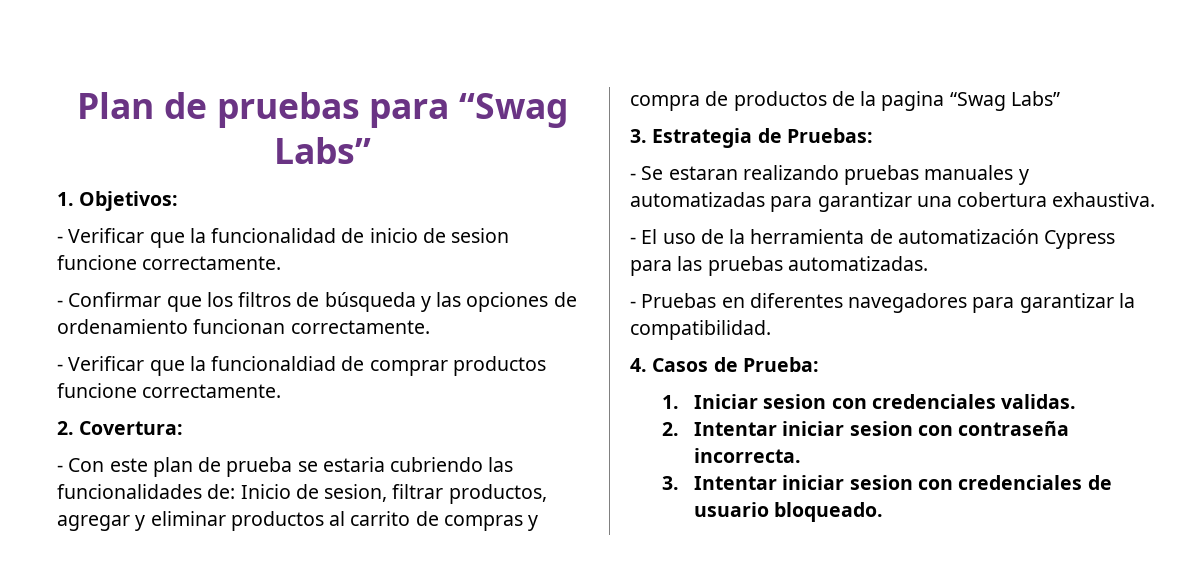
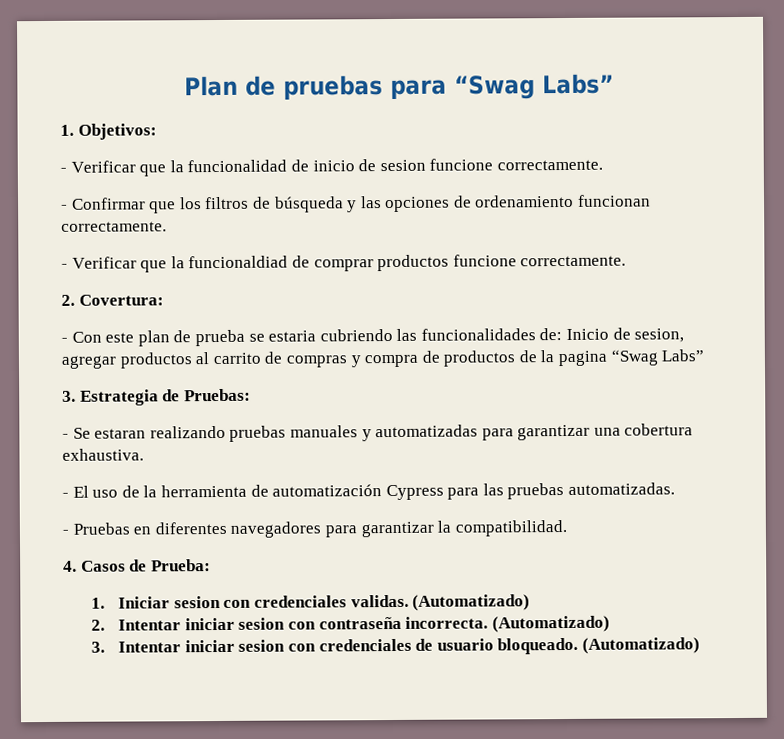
[392,484,547,504] [57,511,226,531] filtrar productos, agregar y eliminar -> [61,355,116,369] agregar
(1077, 401) none -> [412,594,531,611] (Automatizado)
(802, 455) none -> [491,615,610,633] (Automatizado)
(884, 512) none -> [581,637,700,654] (Automatizado)

